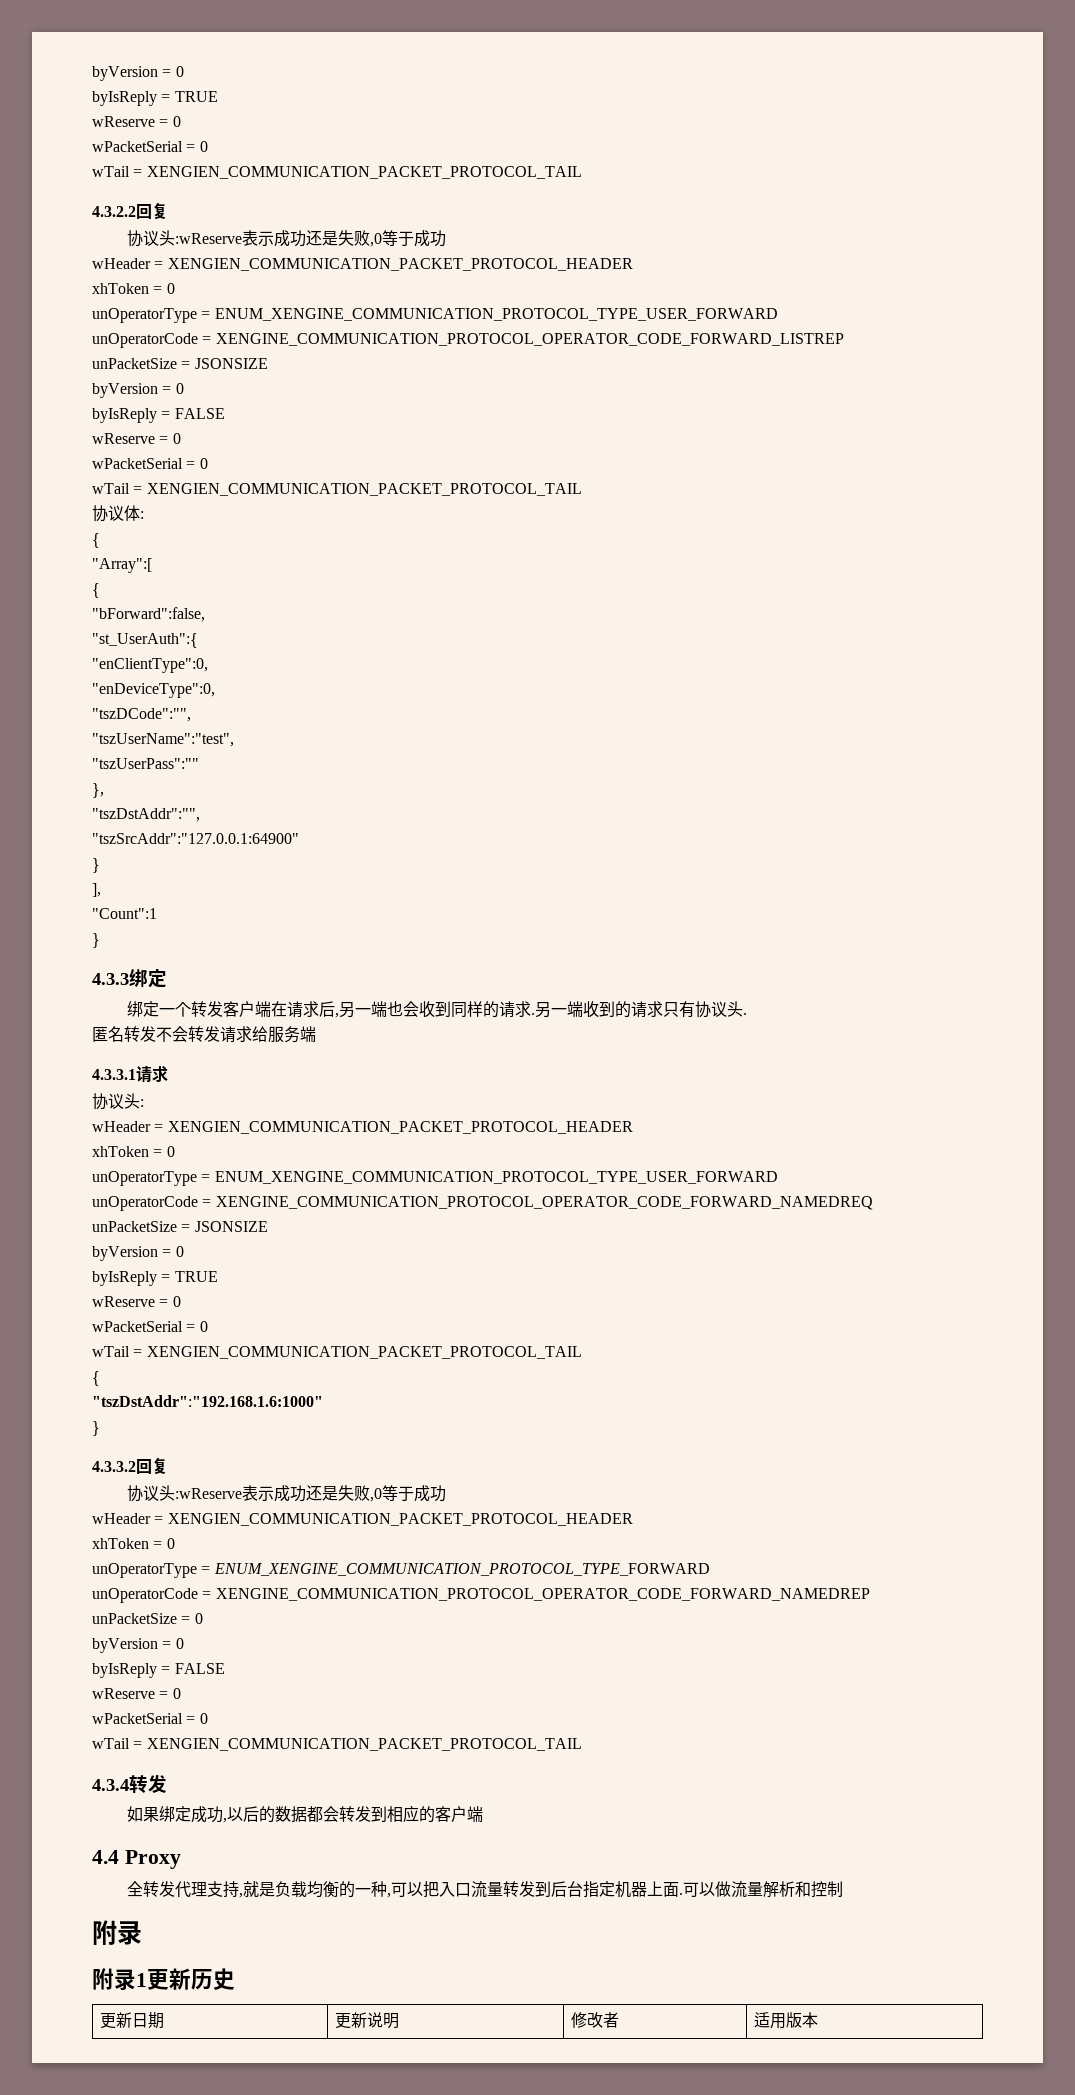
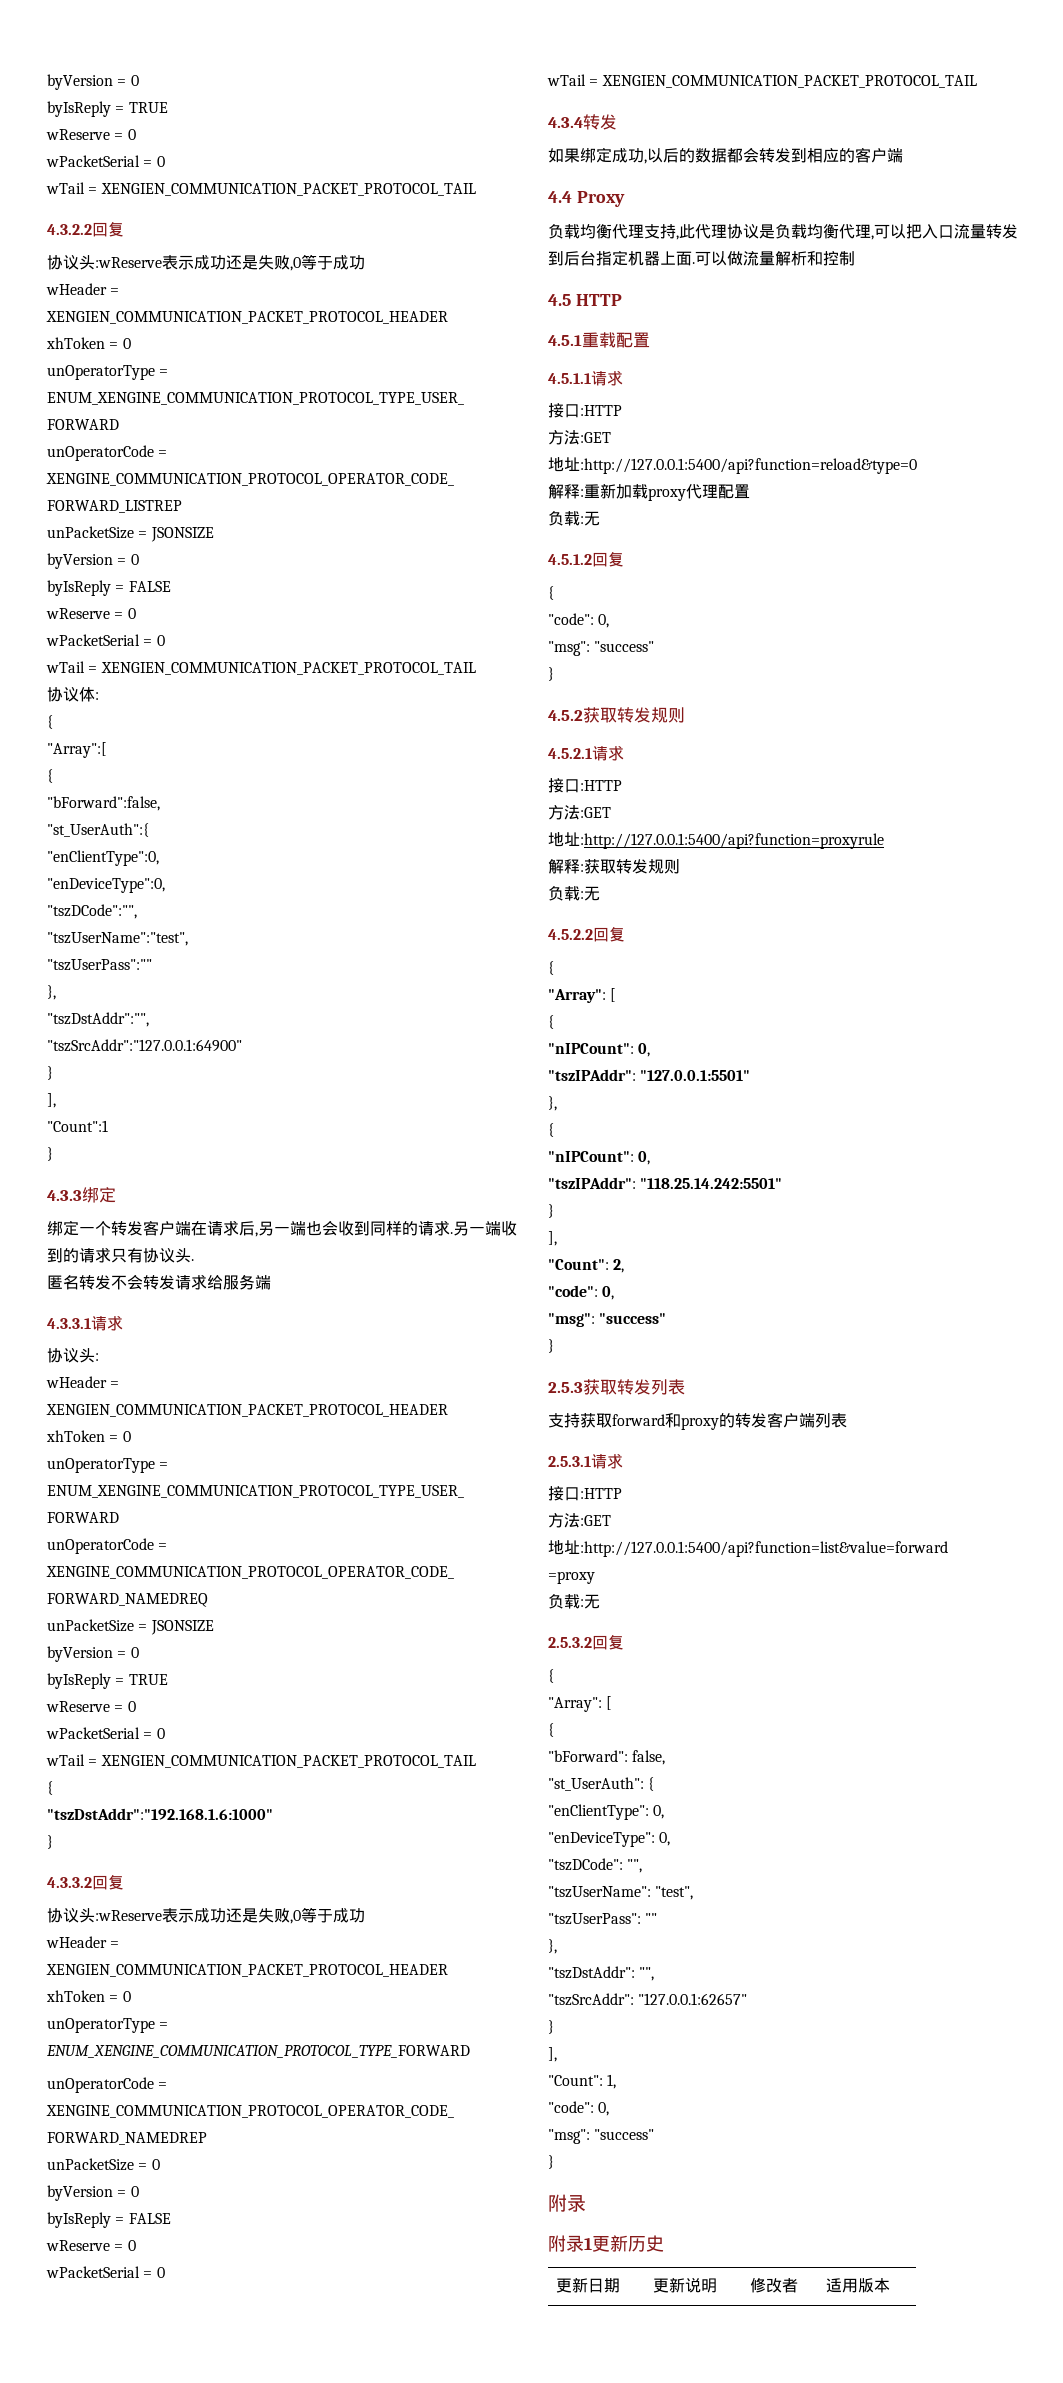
[126,1881,175,1897] 全转发 -> [548,224,612,239] 负载均衡
[242,1881,259,1897] 就 -> [679,224,759,239] 此代理协议
[338,1881,387,1898] 的一种 -> [839,224,871,239] 代理
(843, 1889) none -> [548,294,622,306] [548,332,650,348] [548,370,623,386] [548,403,622,418] [548,430,611,445] [548,457,917,474] [548,483,750,501] [548,511,600,526] [548,552,624,567] [548,586,554,600] [548,613,610,628] [548,641,655,656] [548,667,554,681] [548,707,685,723] [548,745,624,761] [548,778,622,793] [548,805,611,820] [548,832,884,849] [548,859,680,874] [548,886,600,901] [548,927,625,942] [548,961,554,975] [548,988,617,1003] [548,1015,554,1029] [548,1043,651,1057] [548,1069,751,1081] [548,1096,557,1111] [548,1123,554,1137] [548,1151,651,1165] [548,1177,783,1189] [548,1204,554,1218] [548,1231,557,1246] [548,1259,625,1273] [548,1285,615,1300] [548,1313,667,1327] [548,1339,554,1353] [548,1379,685,1395] [548,1412,847,1430] [548,1453,623,1469] [548,1486,622,1501] [548,1513,611,1528] [548,1540,948,1557] [548,1571,595,1584] [548,1594,600,1609] [548,1635,624,1650] [548,1669,554,1683] [548,1696,613,1712] [548,1723,554,1737] [548,1750,666,1765] [548,1777,655,1791] [548,1804,665,1820] [548,1832,671,1847] [548,1858,643,1873] [548,1886,694,1900] [548,1913,658,1925] [548,1939,557,1954] [548,1966,655,1981] [548,1993,748,2006] [548,2020,554,2034] [548,2047,557,2062] [548,2074,617,2089] [548,2101,610,2116] [548,2129,655,2144] [548,2155,554,2169] // 4.5 HTTP // 4.5.1重载配置 // 4.5.1.1请求 // 接口:HTTP // 方法:GET // 地址:http://127.0.0.1:5400/api?function=reload&type=0 // 解释:重新加载proxy代理配置 // 负载:无 // 4.5.1.2回复 // { // "code": 0, // "msg": "success" // } // 4.5.2获取转发规则 // 4.5.2.1请求 // 接口:HTTP // 方法:GET // 地址:http://127.0.0.1:5400/api?function=proxyrule // 解释:获取转发规则 // 负载:无 // 4.5.2.2回复 // { // "Array": [ // { // "nIPCount": 0, // "tszIPAddr": "127.0.0.1:5501" // }, // { // "nIPCount": 0, // "tszIPAddr": "118.25.14.242:5501" // } // ], // "Count": 2, // "code": 0, // "msg": "success" // } // 2.5.3获取转发列表 // 支持获取forward和proxy的转发客户端列表 // 2.5.3.1请求 // 接口:HTTP // 方法:GET // 地址:http://127.0.0.1:5400/api?function=list&value=forward // =proxy // 负载:无 // 2.5.3.2回复 // { // "Array": [ // { // "bForward": false, // "st_UserAuth": { // "enClientType": 0, // "enDeviceType": 0, // "tszDCode": "", // "tszUserName": "test", // "tszUserPass": "" // }, // "tszDstAddr": "", // "tszSrcAddr": "127.0.0.1:62657" // } // ], // "Count": 1, // "code": 0, // "msg": "success" // }

